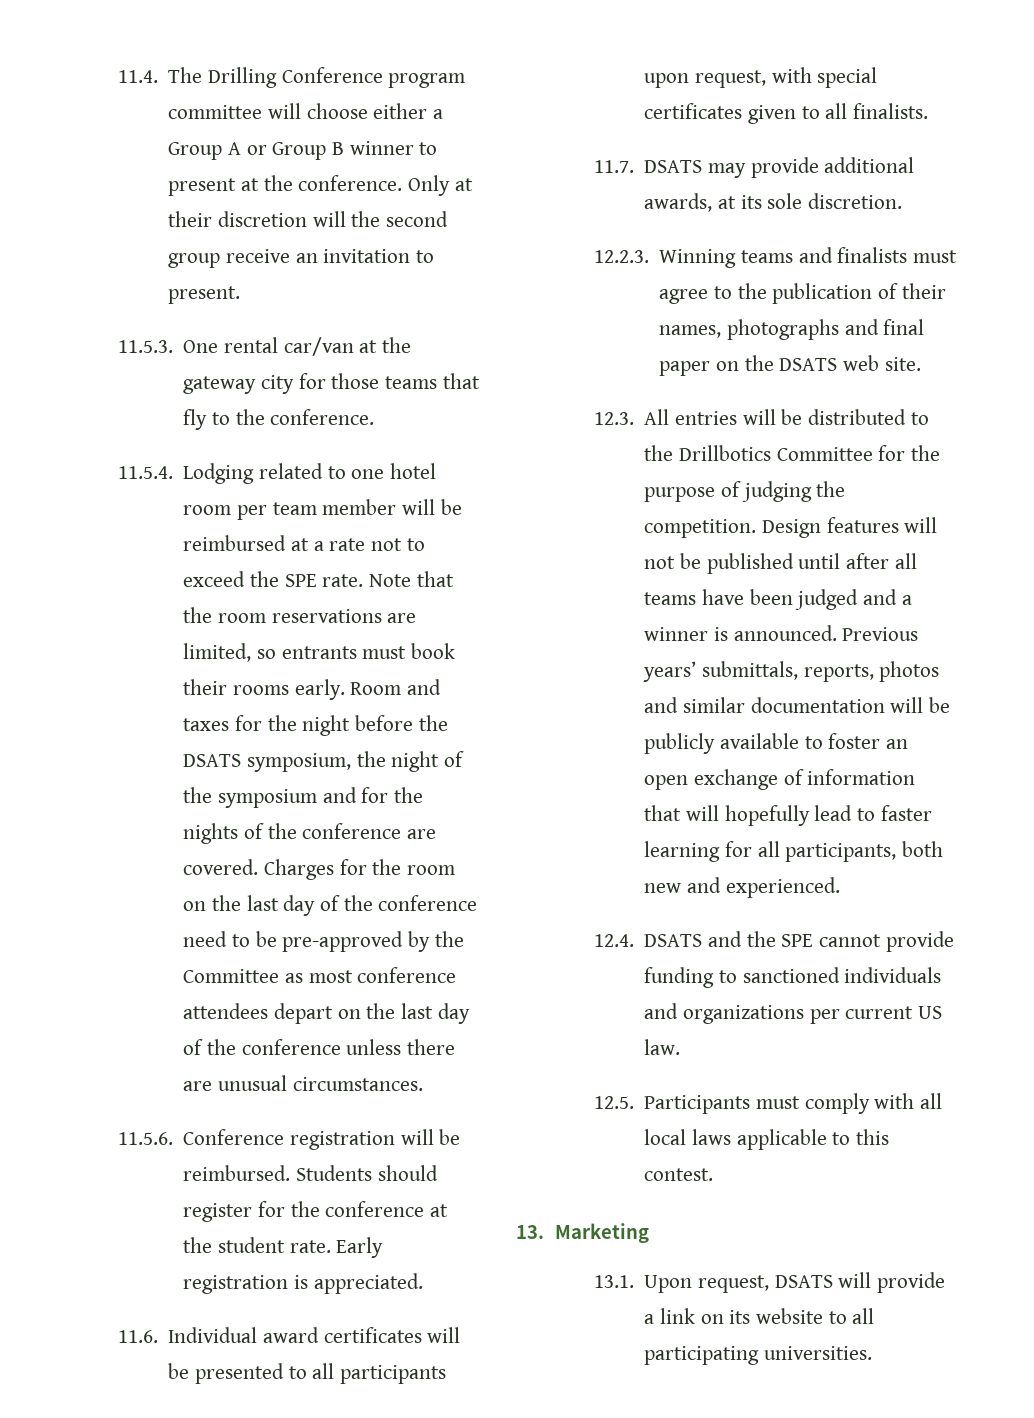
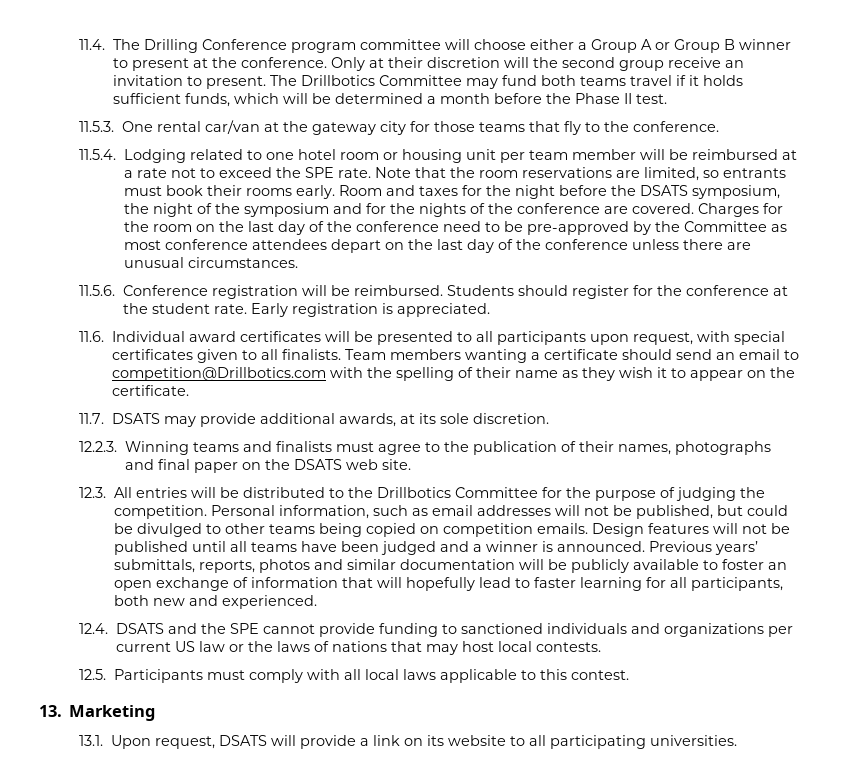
(241, 295) none -> [269,75,743,89] [112,93,667,107] The Drillbotics Committee may fund both teams travel if it holds sufficient funds, which will be determined a month before the Phase II test.
(232, 510) none -> [382,149,496,163] or housing unit
(928, 111) none -> [344,349,799,363] [111,367,795,381] [111,385,189,396] Team members wanting a certificate should send an email to competition@Drillbotics.com with the spelling of their name as they wish it to appear on the certificate.
(757, 528) none -> [210,505,788,519] [113,523,588,537] Personal information, such as email addresses will not be published, but could be divulged to other teams being copied on competition emails.
[845,553,889,569] after -> (226, 546) none
[644,1039,681,1055] law. -> [198,641,601,655] law or the laws of nations that may host local contests.

